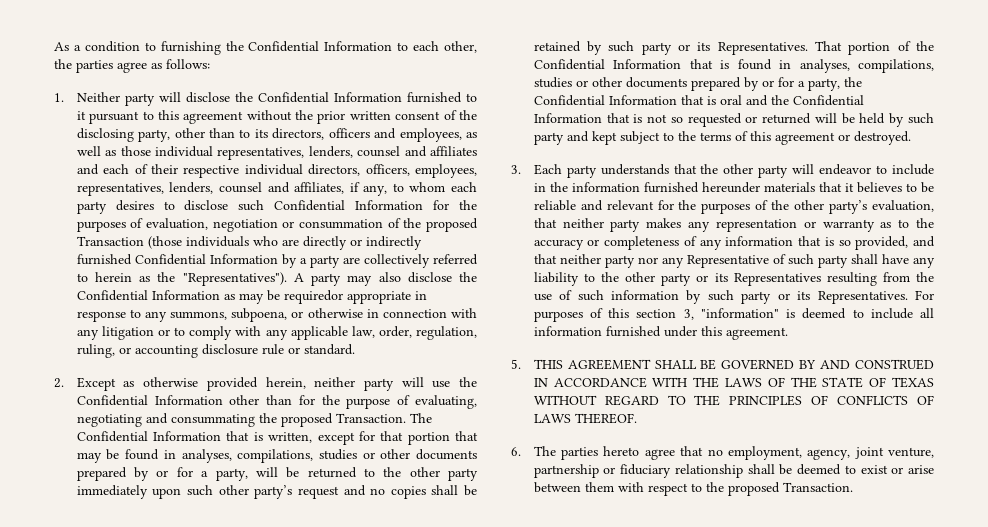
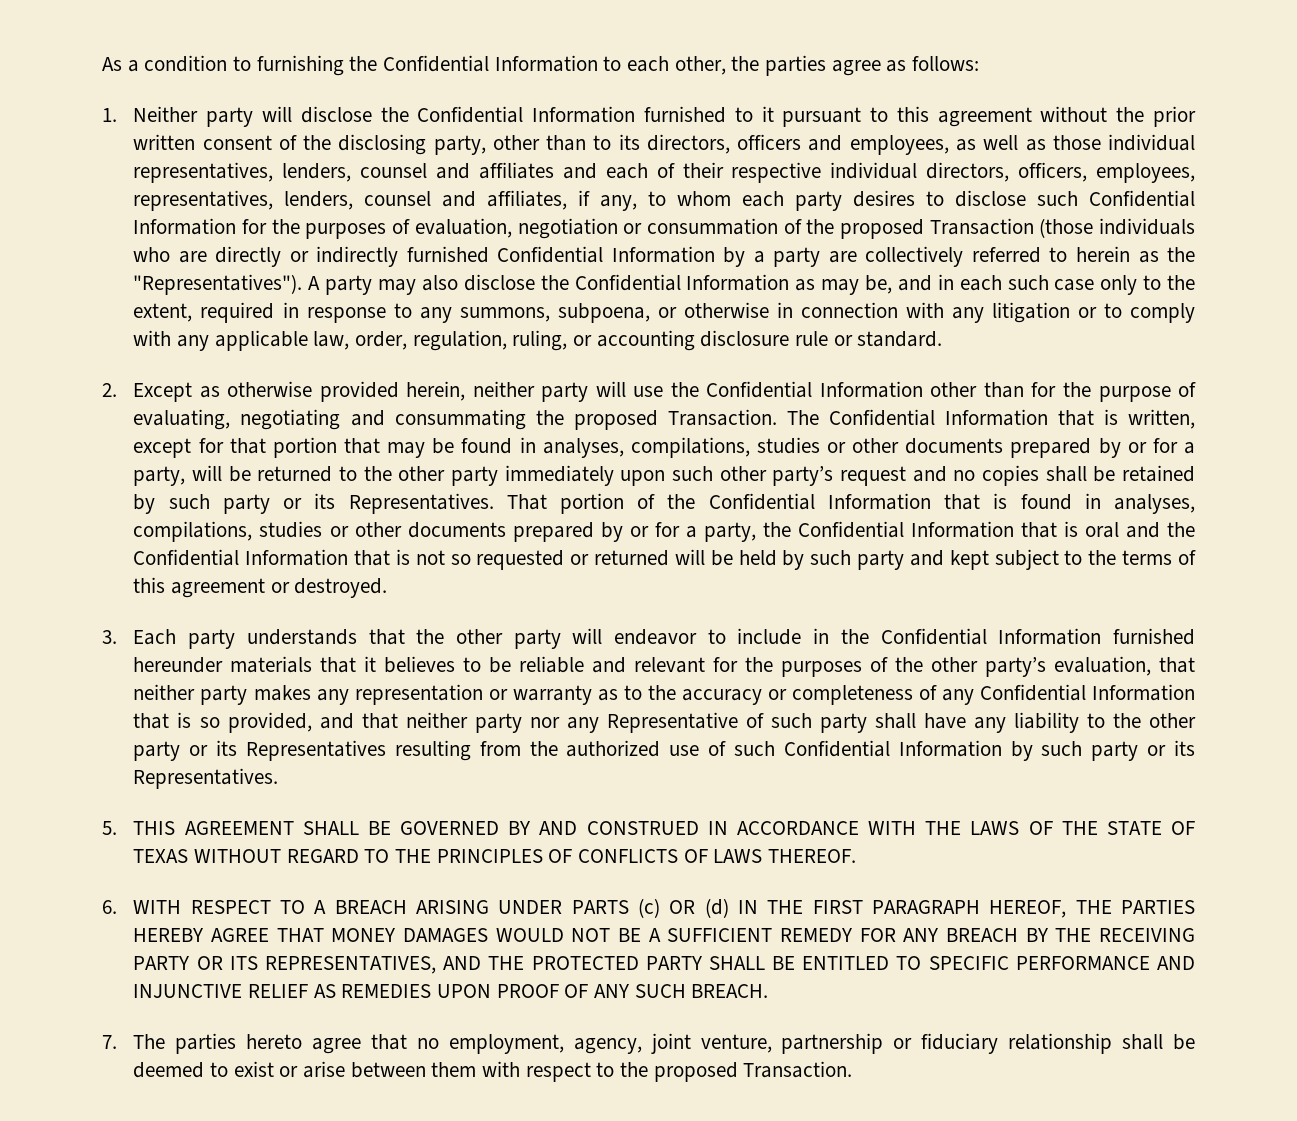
[266,290,411,304] be requiredor appropriate -> [865,274,1195,295] [133,302,275,323] be, and in each such case only to the extent, required
[571,182,640,192] information -> [880,628,1102,645] Confidential Information
[725,236,794,246] information -> [979,684,1195,701] Confidential Information
(934, 277) none -> [566,740,661,757] authorized
[611,290,934,304] [533,308,935,322] [533,326,788,340] information by such party or its Representatives. For purposes of this section 3, "information" is deemed to include all information furnished under this agreement. -> [783,740,1195,761] [133,768,279,789] Confidential Information by such party or its Representatives.
(521, 451) none -> [133,898,1195,918] [133,928,1195,942] [133,956,1195,974] [133,984,769,998] [102,1035,117,1049] WITH RESPECT TO A BREACH ARISING UNDER PARTS (c) OR (d) IN THE FIRST PARAGRAPH HEREOF, THE PARTIES HEREBY AGREE THAT MONEY DAMAGES WOULD NOT BE A SUFFICIENT REMEDY FOR ANY BREACH BY THE RECEIVING PARTY OR ITS REPRESENTATIVES, AND THE PROTECTED PARTY SHALL BE ENTITLED TO SPECIFIC PERFORMANCE AND INJUNCTIVE RELIEF AS REMEDIES UPON PROOF OF ANY SUCH BREACH. // 7.

